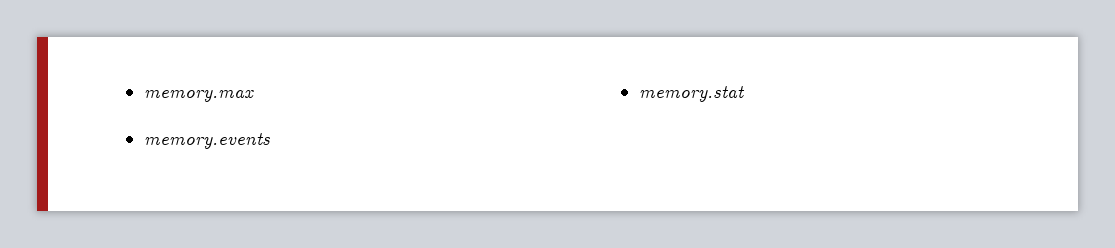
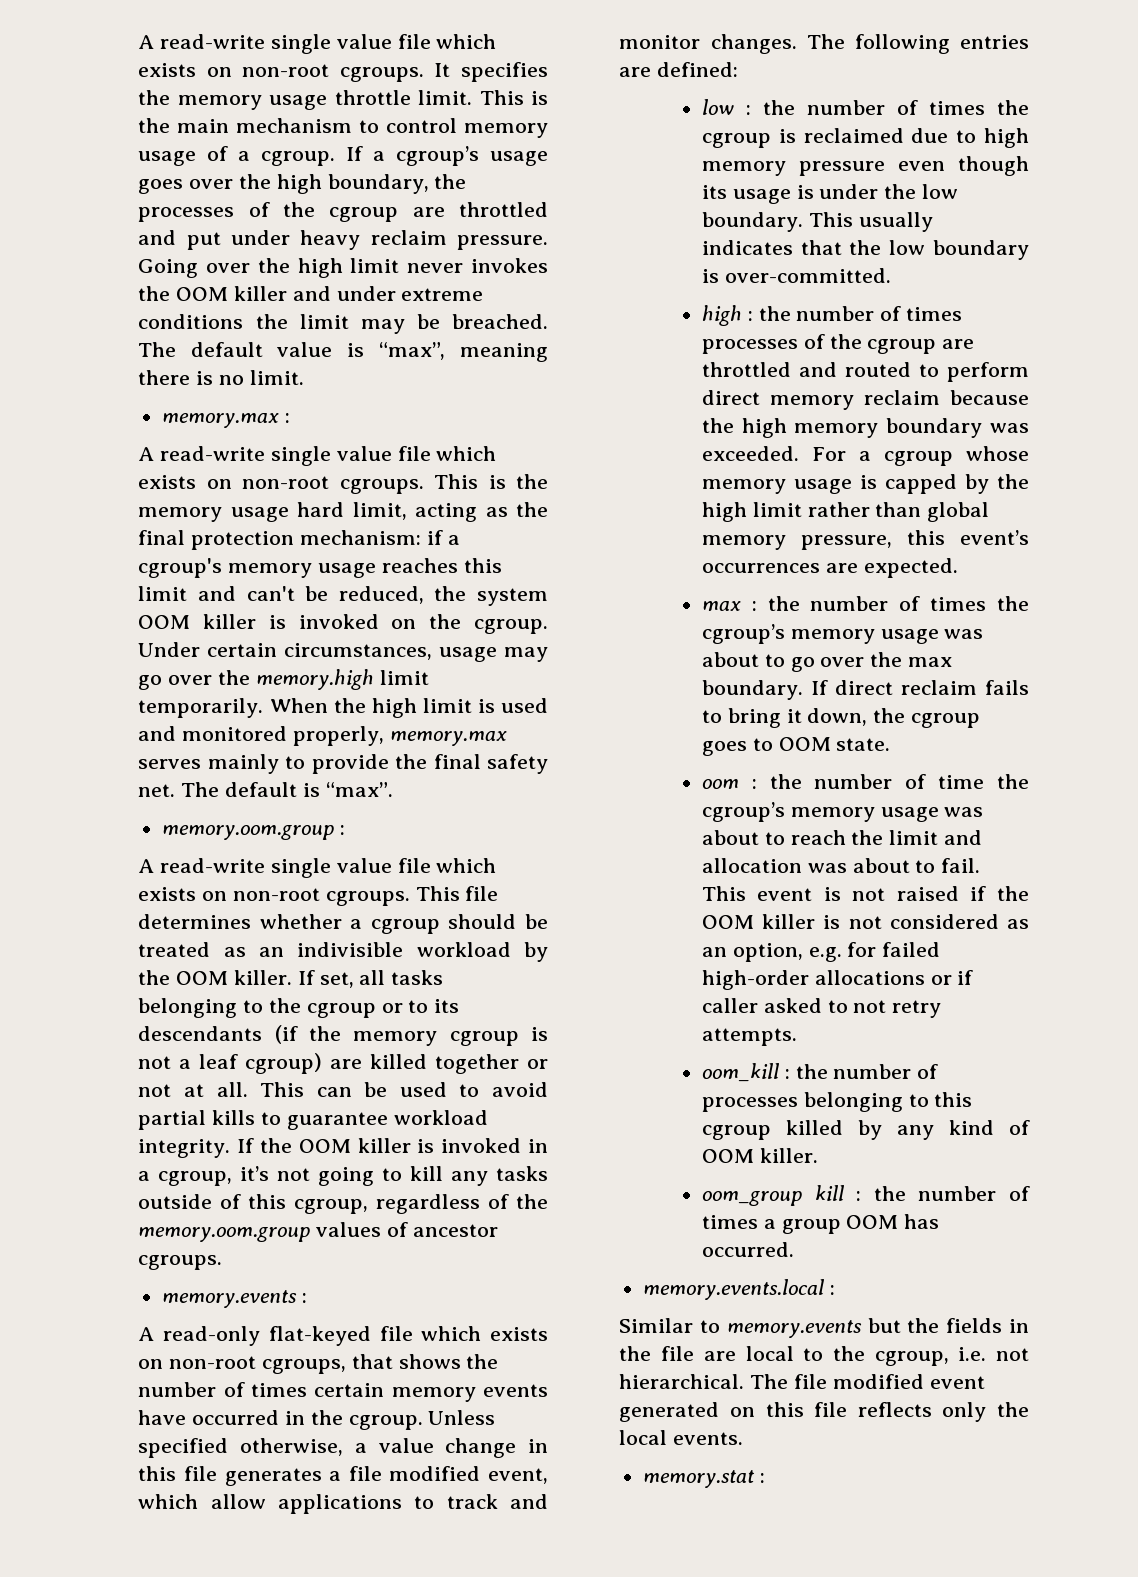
[143,90,254,102] [143,133,270,149] memory.max // memory.events -> [138,34,497,54] [138,62,548,82] [138,90,548,110] [138,118,548,138] [138,146,548,166] [138,174,467,194] [138,202,548,222] [138,230,548,250] [138,258,548,278] [138,286,484,301] [138,314,548,334] [138,342,548,362] [138,370,304,385] [162,413,290,428] [138,446,497,466] [138,474,548,494] [138,502,548,522] [138,530,460,550] [138,558,502,578] [138,586,548,606] [138,614,548,634] [138,642,548,662] [138,669,429,690] [138,698,548,718] [138,726,507,746] [138,754,548,774] [138,782,393,797] [162,825,345,840] [138,858,497,878] [138,886,499,906] [138,914,548,934] [138,942,548,962] [138,970,444,988] [138,998,460,1018] [138,1025,548,1046] [138,1053,548,1074] [138,1082,548,1097] [138,1110,488,1130] [138,1138,548,1158] [138,1166,548,1186] [138,1194,548,1214] [138,1222,498,1242] [138,1255,223,1270] [162,1290,307,1308] [138,1326,548,1346] [138,1354,499,1374] [138,1382,548,1402] [138,1410,496,1430] [138,1438,548,1458] [138,1466,548,1486] [138,1494,548,1514] [619,34,1029,54] [619,62,739,77] [701,99,1029,115] [701,128,1029,148] [701,156,1029,176] [701,184,958,204] [701,212,933,232] [701,240,1029,260] [701,268,891,283] [701,305,962,326] [701,334,975,354] [701,362,1029,382] [701,390,1029,410] [701,418,1029,438] [701,446,1029,466] [701,474,1029,494] [701,502,990,522] [701,530,1029,550] [701,558,958,578] [701,596,1029,611] [701,624,984,644] [701,652,952,672] [701,680,1029,700] [701,708,980,728] [701,737,891,756] [701,774,1029,789] [701,802,984,822] [701,830,982,845] [701,858,981,873] [701,886,1029,901] [701,914,1029,929] [701,942,941,962] [701,970,974,990] [701,998,942,1018] [701,1028,797,1046] [701,1063,939,1082] [701,1092,973,1112] [701,1120,1030,1140] [701,1148,818,1163] [701,1185,1030,1206] [701,1214,940,1234] [701,1242,794,1257] [643,1279,835,1300] [619,1318,1029,1338] [619,1346,1029,1366] [619,1374,985,1389] [619,1402,1029,1422] [619,1430,744,1445] A read-write single value file which exists on non-root cgroups. It specifies the memory usage throttle limit. This is the main mechanism to control memory usage of a cgroup. If a cgroup’s usage goes over the high boundary, the processes of the cgroup are throttled and put under heavy reclaim pressure. Going over the high limit never invokes the OOM killer and under extreme conditions the limit may be breached. The default value is “max”, meaning there is no limit. // memory.max : // A read-write single value file which exists on non-root cgroups. This is the memory usage hard limit, acting as the final protection mechanism: if a cgroup's memory usage reaches this limit and can't be reduced, the system OOM killer is invoked on the cgroup. Under certain circumstances, usage may go over the memory.high limit temporarily. When the high limit is used and monitored properly, memory.max serves mainly to provide the final safety net. The default is “max”. // memory.oom.group : // A read-write single value file which exists on non-root cgroups. This file determines whether a cgroup should be treated as an indivisible workload by the OOM killer. If set, all tasks belonging to the cgroup or to its descendants (if the memory cgroup is not a leaf cgroup) are killed together or not at all. This can be used to avoid partial kills to guarantee workload integrity. If the OOM killer is invoked in a cgroup, it’s not going to kill any tasks outside of this cgroup, regardless of the memory.oom.group values of ancestor cgroups. // memory.events : // A read-only flat-keyed file which exists on non-root cgroups, that shows the number of times certain memory events have occurred in the cgroup. Unless specified otherwise, a value change in this file generates a file modified event, which allow applications to track and monitor changes. The following entries are defined: // low : the number of times the cgroup is reclaimed due to high memory pressure even though its usage is under the low boundary. This usually indicates that the low boundary is over-committed. // high : the number of times processes of the cgroup are throttled and routed to perform direct memory reclaim because the high memory boundary was exceeded. For a cgroup whose memory usage is capped by the high limit rather than global memory pressure, this event’s occurrences are expected. // max : the number of times the cgroup’s memory usage was about to go over the max boundary. If direct reclaim fails to bring it down, the cgroup goes to OOM state. // oom : the number of time the cgroup’s memory usage was about to reach the limit and allocation was about to fail. This event is not raised if the OOM killer is not considered as an option, e.g. for failed high-order allocations or if caller asked to not retry attempts. // oom_kill : the number of processes belonging to this cgroup killed by any kind of OOM killer. // oom_group kill : the number of times a group OOM has occurred. // memory.events.local : // Similar to memory.events but the fields in the file are local to the cgroup, i.e. not hierarchical. The file modified event generated on this file reflects only the local events.
(745, 94) none -> [759,1473,765,1483] :

